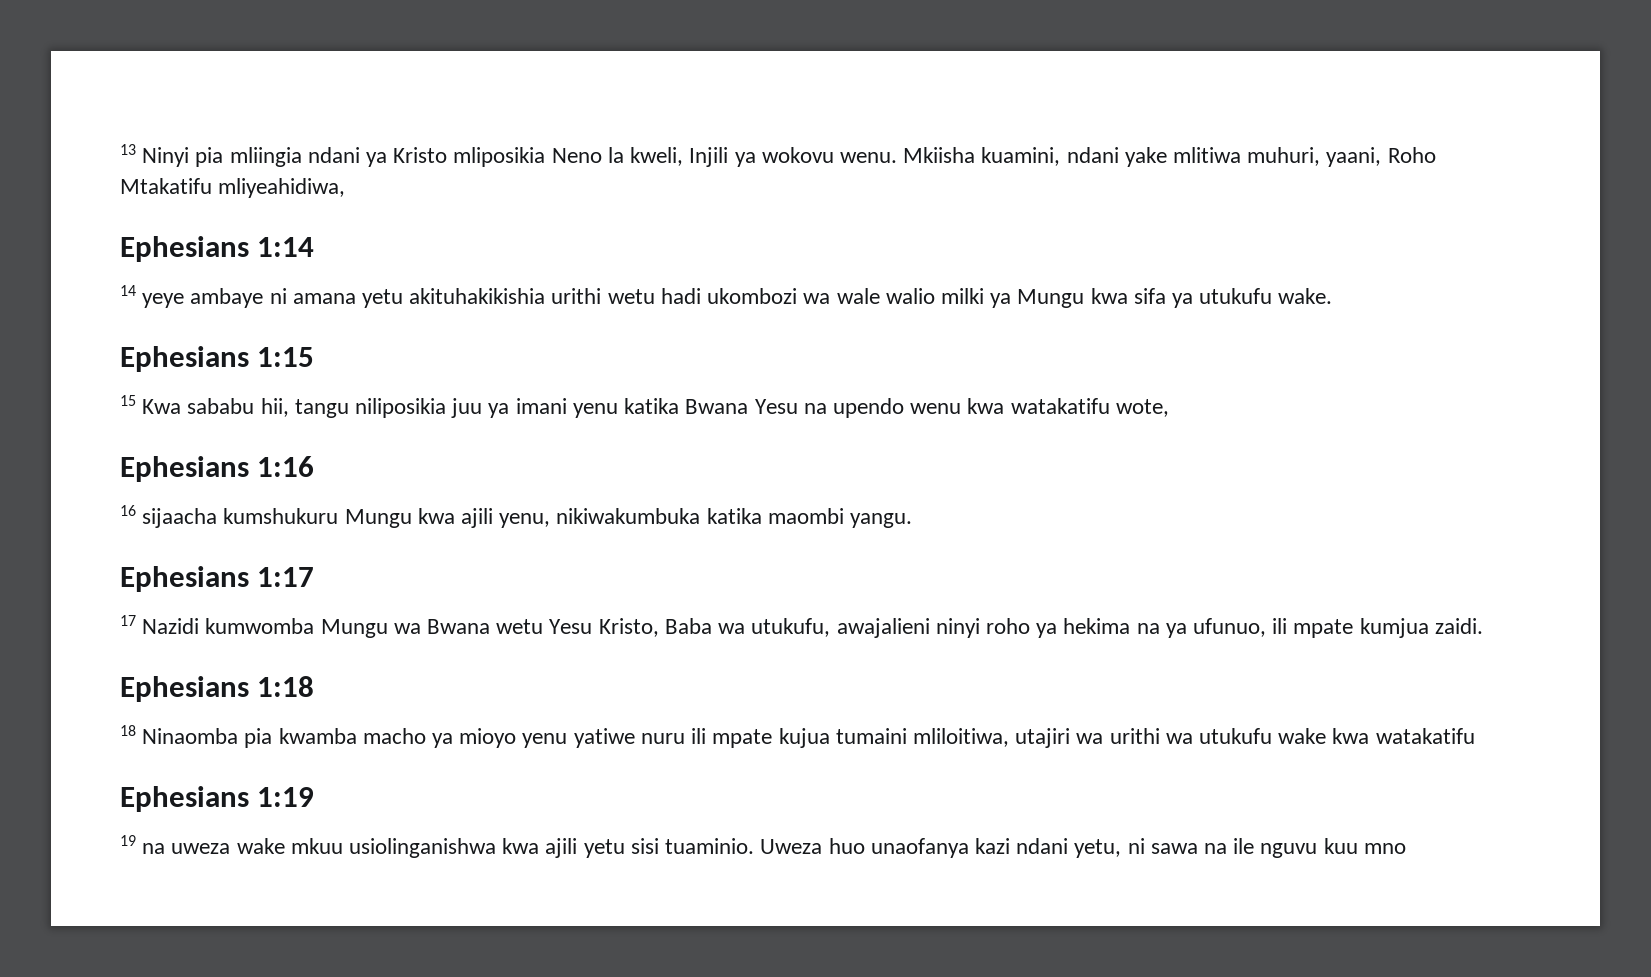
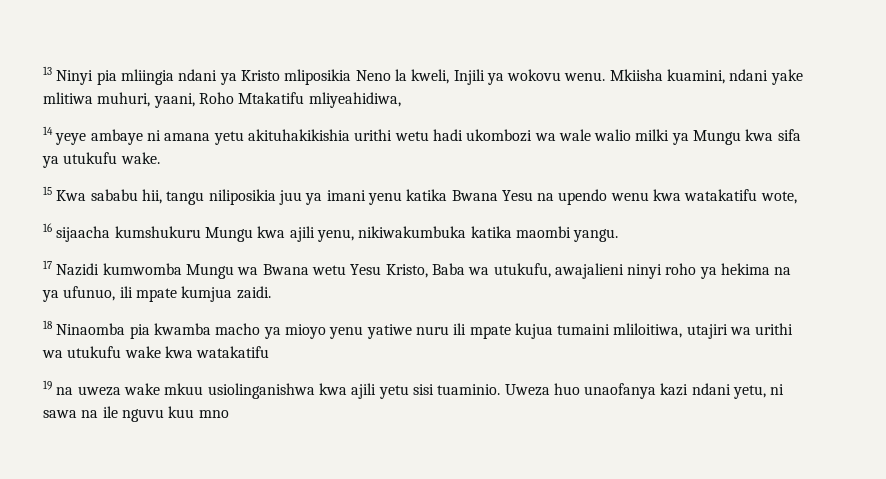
[120,236,315,262] // Ephesians 1:14 -> (401, 100) none
[120,346,315,372] // Ephesians 1:15 -> (160, 158) none
[120,456,315,482] // Ephesians 1:16 -> (797, 197) none
[120,566,315,592] // Ephesians 1:17 -> (619, 235) none
[120,676,315,702] // Ephesians 1:18 -> (271, 292) none
[120,786,315,812] // Ephesians 1:19 -> (270, 352) none

